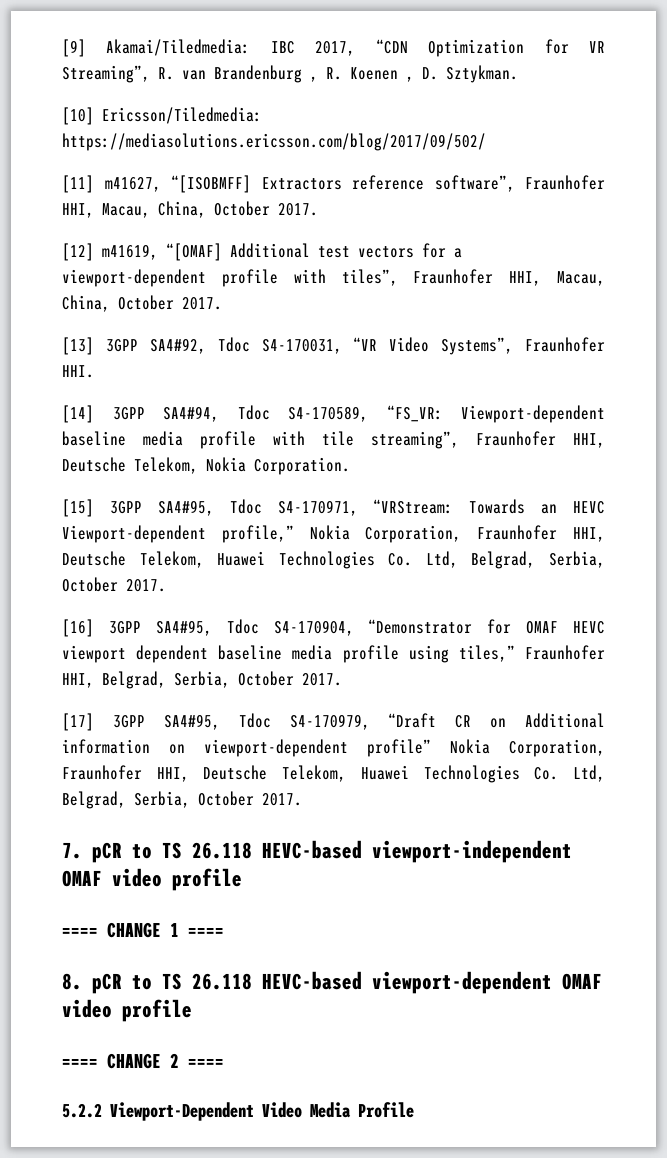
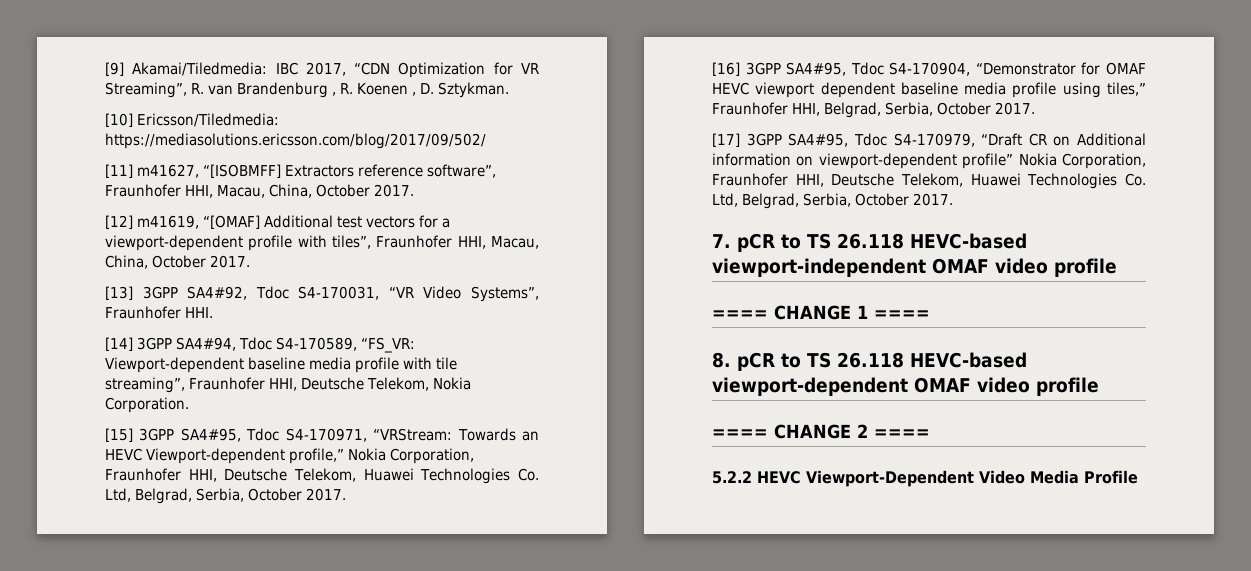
(102, 1110) none -> [757,471,801,484] HEVC

